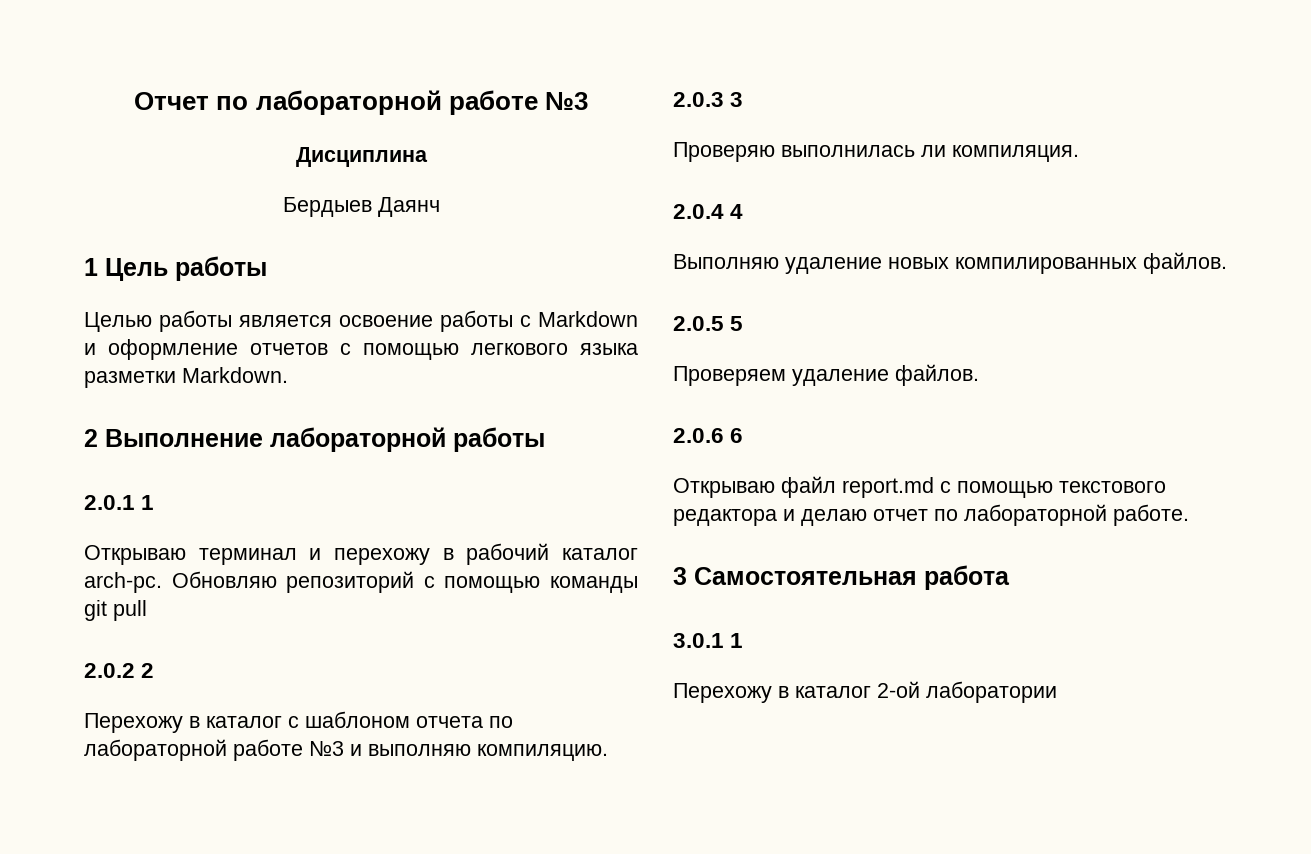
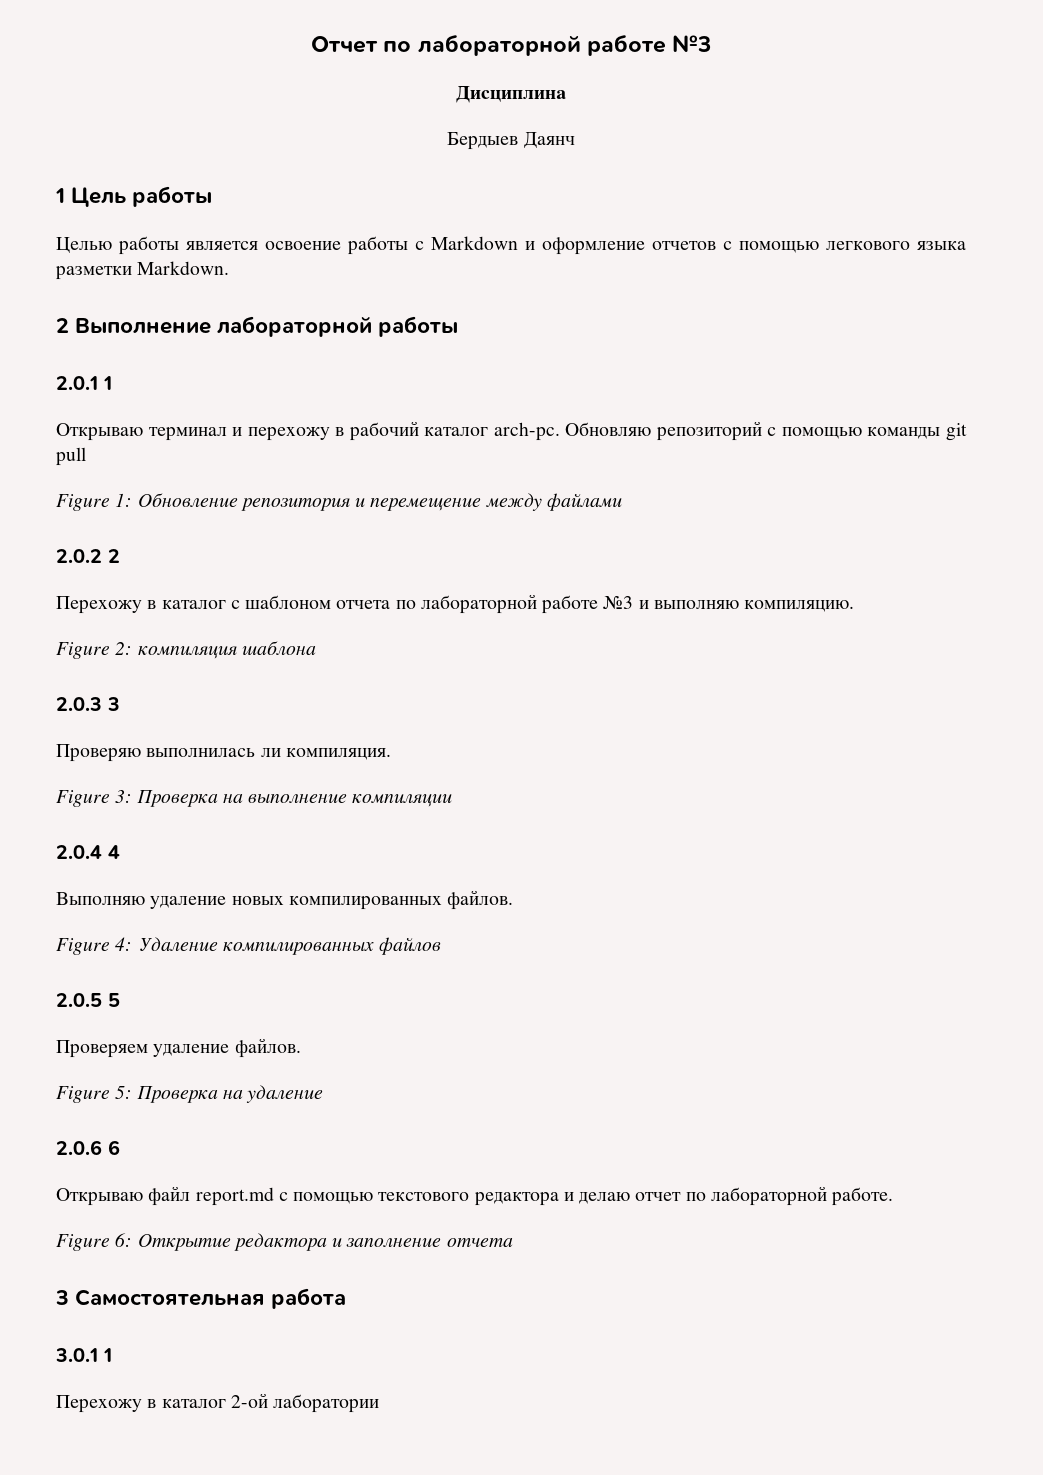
(147, 610) none -> [56,493,622,511] // Figure 1: Обновление репозитория и перемещение между файлами
(608, 752) none -> [56,641,316,659] // Figure 2: компиляция шаблона
(1079, 153) none -> [56,790,453,807] // Figure 3: Проверка на выполнение компиляции
(1227, 263) none -> [56,937,442,955] // Figure 4: Удаление компилированных файлов
(979, 375) none -> [56,1085,324,1103] // Figure 5: Проверка на удаление
(1189, 515) none -> [56,1233,513,1251] // Figure 6: Открытие редактора и заполнение отчета

